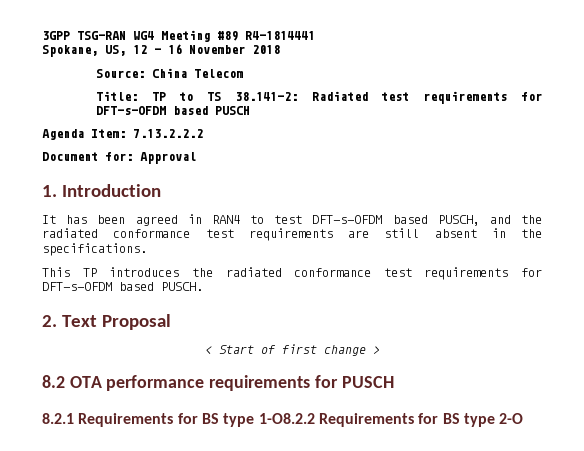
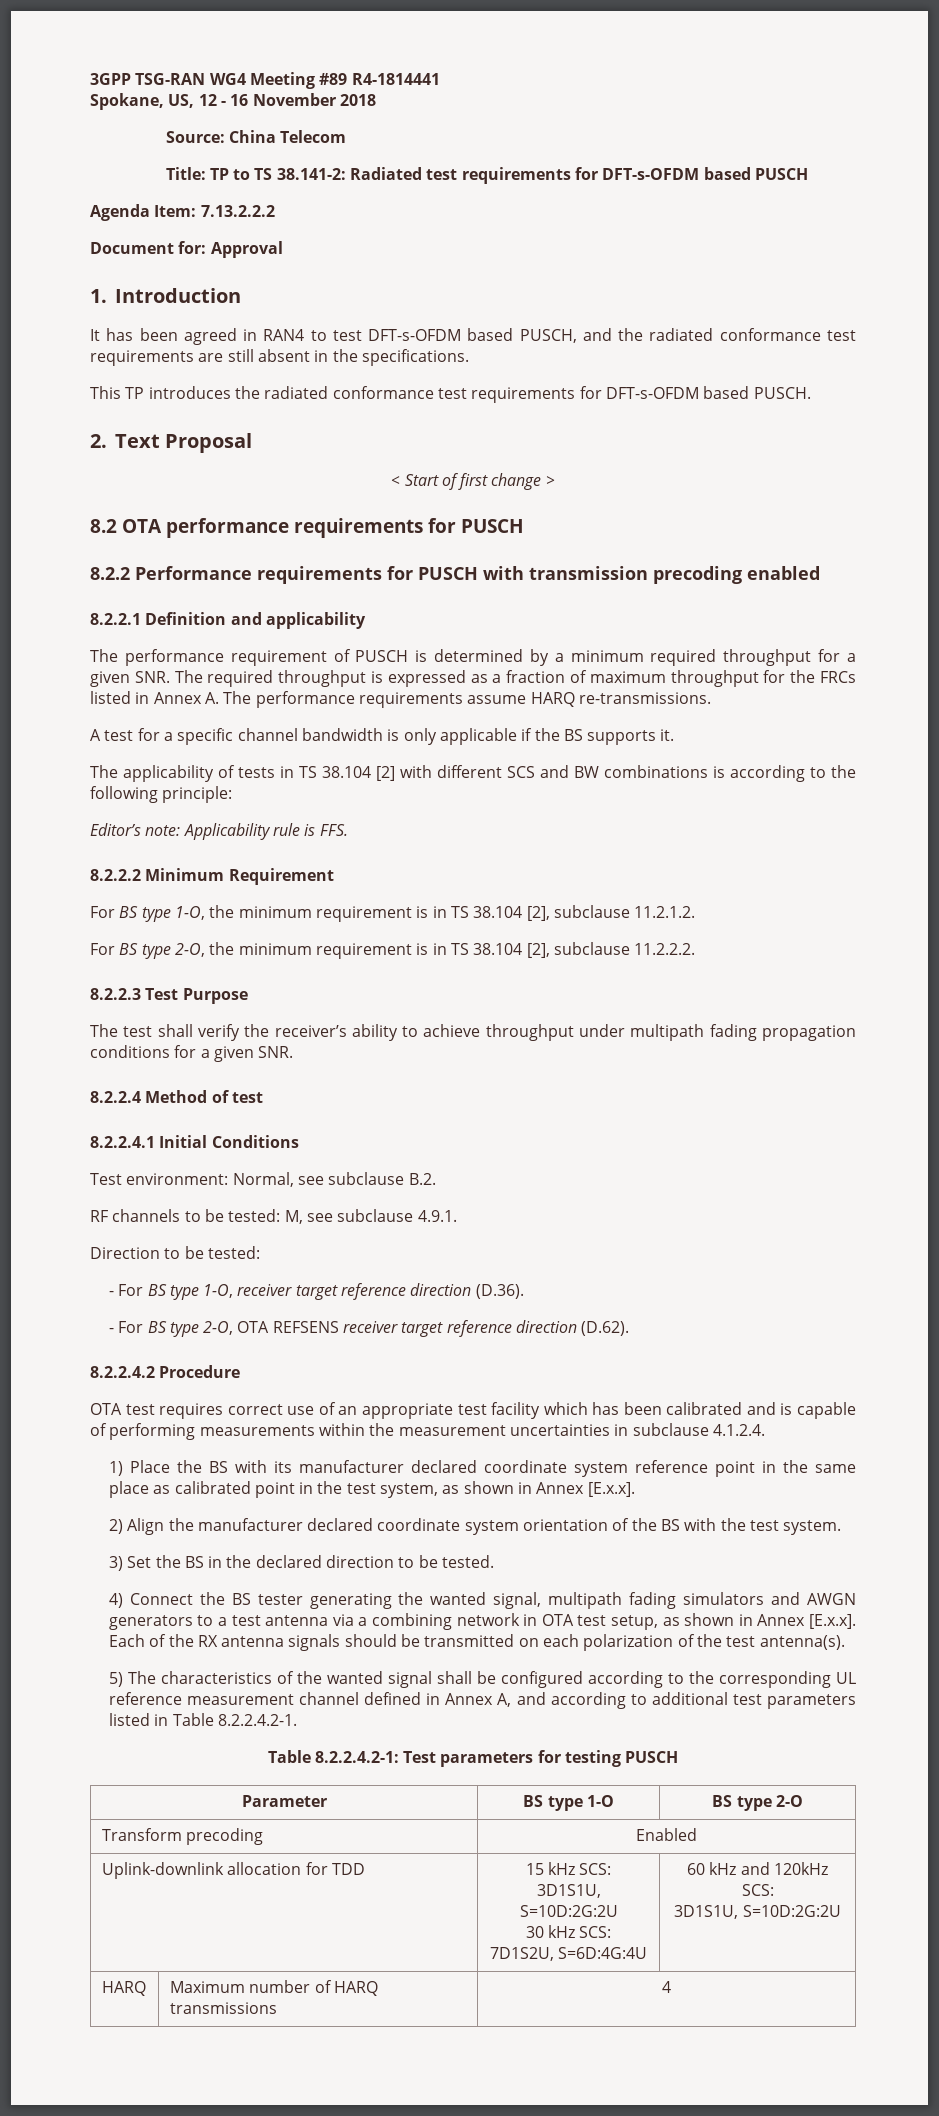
[42,413,524,427] 8.2.1 Requirements for BS type 1-O8.2.2 Requirements for BS type 2-O -> [90,566,820,584] [90,612,366,629] [90,649,856,666] [90,670,856,687] [90,691,711,708] [90,728,675,745] [90,765,856,782] [90,786,233,803] [90,823,348,840] [90,868,334,885] [90,905,696,922] [90,942,696,959] [90,988,248,1004] [90,1024,856,1041] [90,1045,294,1062] [90,1090,263,1103] [90,1135,299,1148] [90,1172,436,1187] [90,1209,457,1224] [90,1246,260,1259] [108,1283,524,1300] [108,1320,630,1337] [90,1365,241,1378] [90,1402,856,1419] [90,1423,765,1440] [108,1460,856,1477] [108,1481,635,1498] [108,1518,842,1535] [108,1555,495,1571] [108,1592,856,1609] [108,1613,857,1630] [108,1634,845,1651] [108,1671,856,1688] [108,1692,856,1709] [108,1713,297,1726] [267,1750,679,1767] [241,1795,327,1807] [523,1795,614,1811] [712,1795,803,1811] [101,1828,264,1845] [636,1828,697,1841] [101,1862,365,1879] [525,1862,612,1875] [536,1884,601,1898] [519,1905,618,1917] [525,1925,612,1938] [489,1947,648,1961] [687,1862,828,1875] [741,1884,774,1896] [674,1905,841,1919] [101,1981,146,1996] [169,1980,378,1996] [169,2002,277,2014] [662,1981,671,1993] 8.2.2 Performance requirements for PUSCH with transmission precoding enabled // 8.2.2.1 Definition and applicability // The performance requirement of PUSCH is determined by a minimum required throughput for a given SNR. The required throughput is expressed as a fraction of maximum throughput for the FRCs listed in Annex A. The performance requirements assume HARQ re-transmissions. // A test for a specific channel bandwidth is only applicable if the BS supports it. // The applicability of tests in TS 38.104 [2] with different SCS and BW combinations is according to the following principle: // Editor’s note: Applicability rule is FFS. // 8.2.2.2 Minimum Requirement // For BS type 1-O, the minimum requirement is in TS 38.104 [2], subclause 11.2.1.2. // For BS type 2-O, the minimum requirement is in TS 38.104 [2], subclause 11.2.2.2. // 8.2.2.3 Test Purpose // The test shall verify the receiver’s ability to achieve throughput under multipath fading propagation conditions for a given SNR. // 8.2.2.4 Method of test // 8.2.2.4.1 Initial Conditions // Test environment: Normal, see subclause B.2. // RF channels to be tested: M, see subclause 4.9.1. // Direction to be tested: // - For BS type 1-O, receiver target reference direction (D.36). // - For BS type 2-O, OTA REFSENS receiver target reference direction (D.62). // 8.2.2.4.2 Procedure // OTA test requires correct use of an appropriate test facility which has been calibrated and is capable of performing measurements within the measurement uncertainties in subclause 4.1.2.4. // 1) Place the BS with its manufacturer declared coordinate system reference point in the same place as calibrated point in the test system, as shown in Annex [E.x.x]. // 2) Align the manufacturer declared coordinate system orientation of the BS with the test system. // 3) Set the BS in the declared direction to be tested. // 4) Connect the BS tester generating the wanted signal, multipath fading simulators and AWGN generators to a test antenna via a combining network in OTA test setup, as shown in Annex [E.x.x]. Each of the RX antenna signals should be transmitted on each polarization of the test antenna(s). // 5) The characteristics of the wanted signal shall be configured according to the corresponding UL reference measurement channel defined in Annex A, and according to additional test parameters listed in Table 8.2.2.4.2-1. // Table 8.2.2.4.2-1: Test parameters for testing PUSCH // Parameter | BS type 1-O | BS type 2-O // Transform precoding | Enabled // Uplink-downlink allocation for TDD | 15 kHz SCS: // 3D1S1U, S=10D:2G:2U // 30 kHz SCS: // 7D1S2U, S=6D:4G:4U | 60 kHz and 120kHz SCS: // 3D1S1U, S=10D:2G:2U // HARQ | Maximum number of HARQ transmissions | 4

